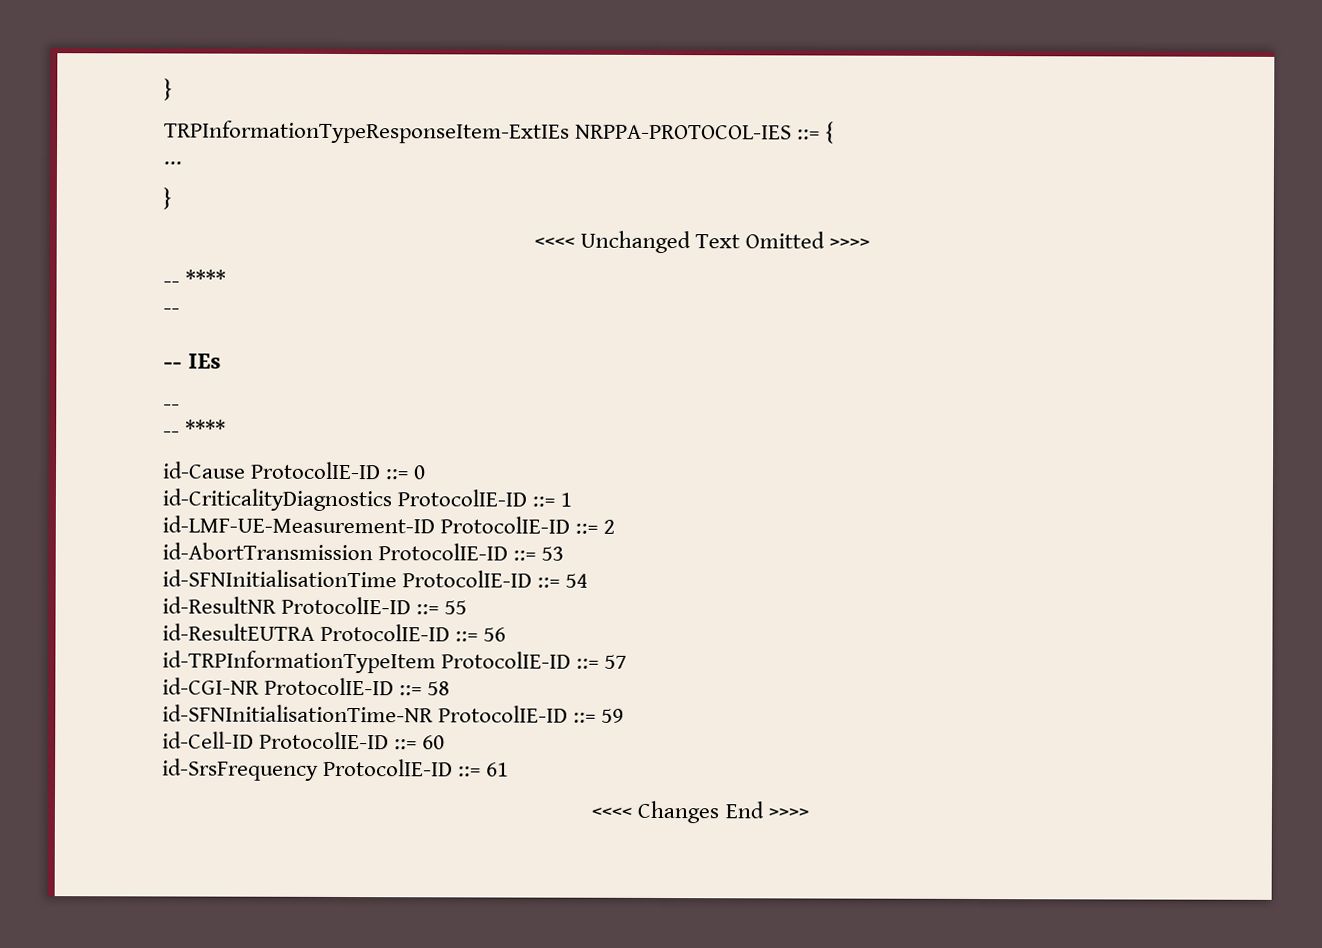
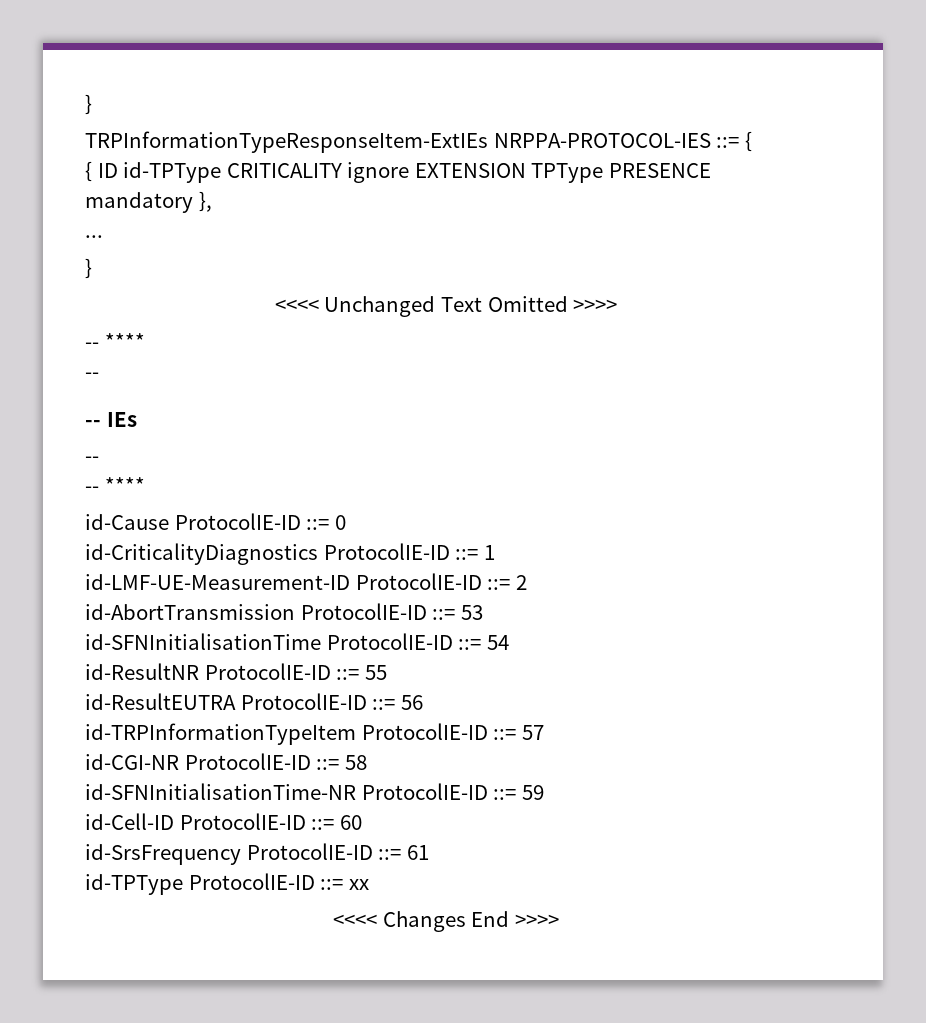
(835, 132) none -> [85,161,711,183] [85,191,212,213] // { ID id-TPType CRITICALITY ignore EXTENSION TPType PRESENCE mandatory },
(510, 769) none -> [85,873,369,895] // id-TPType ProtocolIE-ID ::= xx

